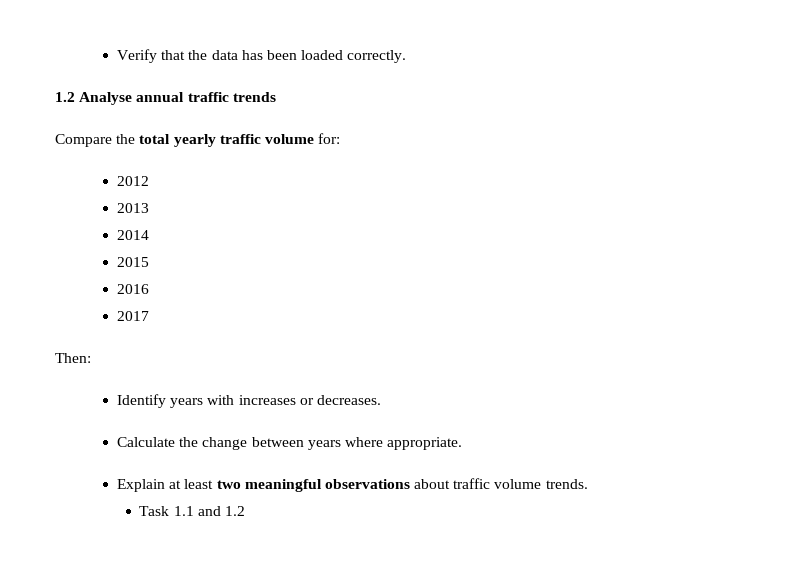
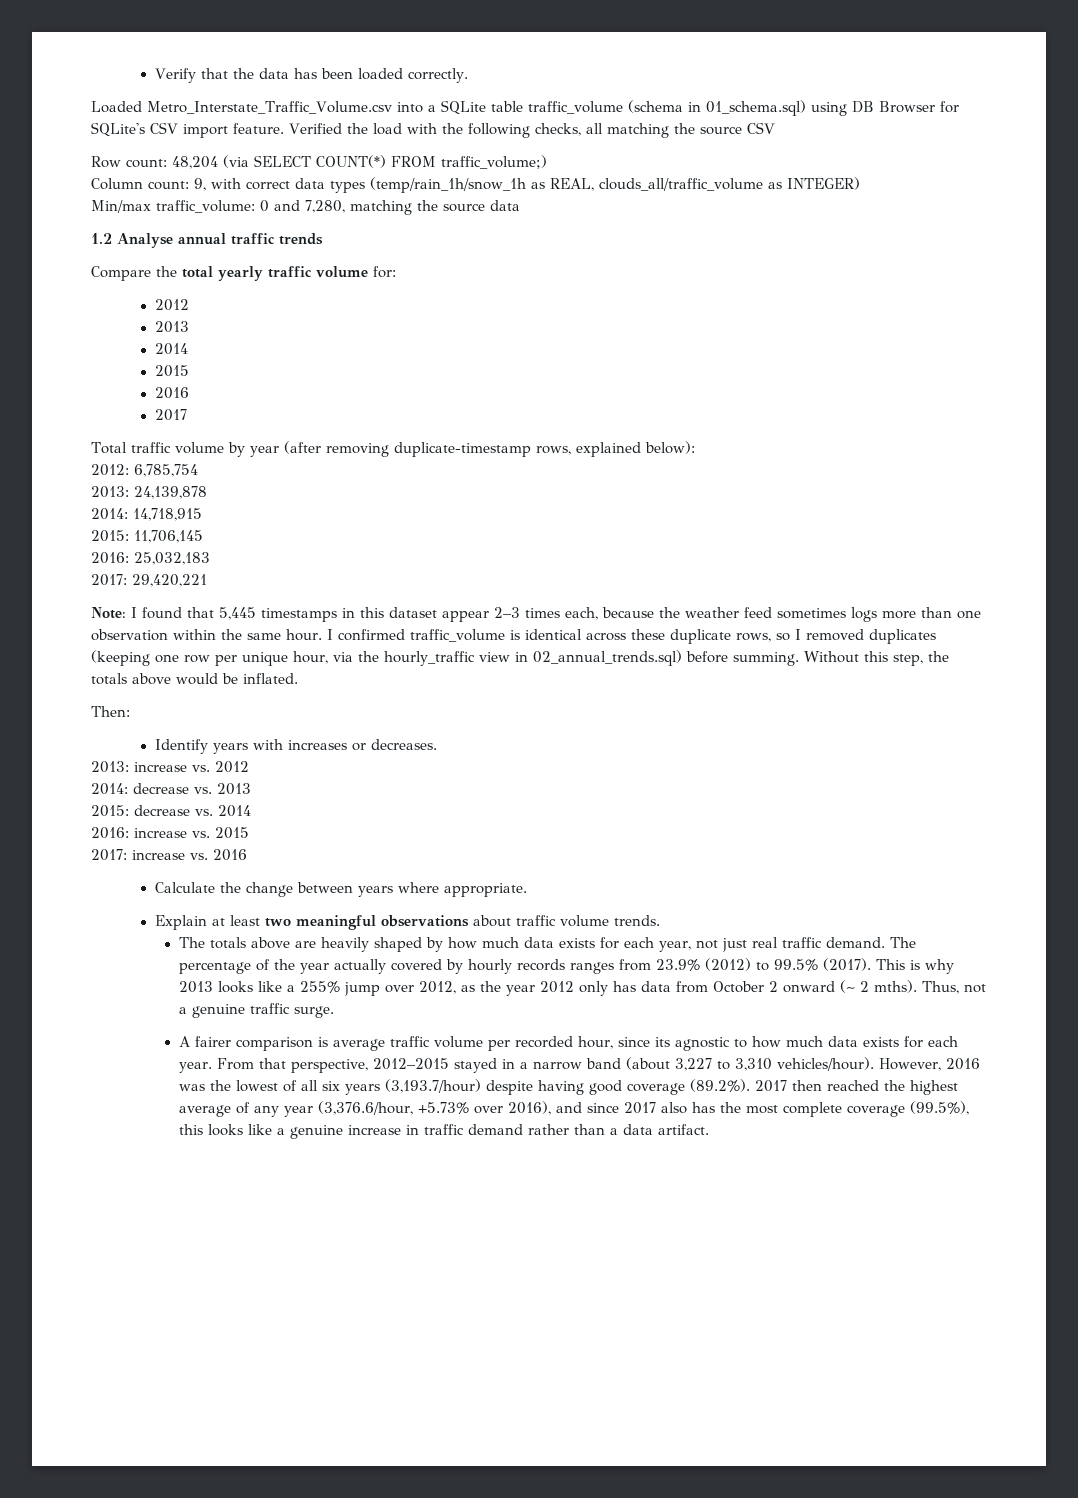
(407, 56) none -> [91,100,959,116] [91,122,775,138] [91,155,547,169] [91,177,860,193] [91,200,520,215] // Loaded Metro_Interstate_Traffic_Volume.csv into a SQLite table traffic_volume (schema in 01_schema.sql) using DB Browser for SQLite's CSV import feature. Verified the load with the following checks, all matching the source CSV // Row count: 48,204 (via SELECT COUNT(*) FROM traffic_volume;) // Column count: 9, with correct data types (temp/rain_1h/snow_1h as REAL, clouds_all/traffic_volume as INTEGER) // Min/max traffic_volume: 0 and 7,280, matching the source data
(149, 316) none -> [91,441,695,457] [91,464,198,477] [91,486,207,499] [91,508,202,521] [91,530,203,543] [91,552,210,565] [91,574,207,587] [91,607,981,622] [91,629,936,644] [91,650,949,666] [91,673,298,685] // Total traffic volume by year (after removing duplicate-timestamp rows, explained below): // 2012: 6,785,754 // 2013: 24,139,878 // 2014: 14,718,915 // 2015: 11,706,145 // 2016: 25,032,183 // 2017: 29,420,221 // Note: I found that 5,445 timestamps in this dataset appear 2–3 times each, because the weather feed sometimes logs more than one observation within the same hour. I confirmed traffic_volume is identical across these duplicate rows, so I removed duplicates (keeping one row per unique hour, via the hourly_traffic view in 02_annual_trends.sql) before summing. Without this step, the totals above would be inflated.
(381, 400) none -> [91,761,249,773] [91,783,251,795] [91,805,251,817] [91,827,249,839] [91,849,247,861] // 2013: increase vs. 2012 // 2014: decrease vs. 2013 // 2015: decrease vs. 2014 // 2016: increase vs. 2015 // 2017: increase vs. 2016
[139,506,246,516] Task 1.1 and 1.2 -> [178,937,916,952] [178,958,954,974] [178,980,986,996] [178,1003,334,1018] [178,1036,958,1051] [178,1057,980,1073] [178,1079,958,1095] [178,1101,969,1117] [178,1124,709,1139] The totals above are heavily shaped by how much data exists for each year, not just real traffic demand. The percentage of the year actually covered by hourly records ranges from 23.9% (2012) to 99.5% (2017). This is why 2013 looks like a 255% jump over 2012, as the year 2012 only has data from October 2 onward (~ 2 mths). Thus, not a genuine traffic surge. // A fairer comparison is average traffic volume per recorded hour, since its agnostic to how much data exists for each year. From that perspective, 2012–2015 stayed in a narrow band (about 3,227 to 3,310 vehicles/hour). However, 2016 was the lowest of all six years (3,193.7/hour) despite having good coverage (89.2%). 2017 then reached the highest average of any year (3,376.6/hour, +5.73% over 2016), and since 2017 also has the most complete coverage (99.5%), this looks like a genuine increase in traffic demand rather than a data artifact.

